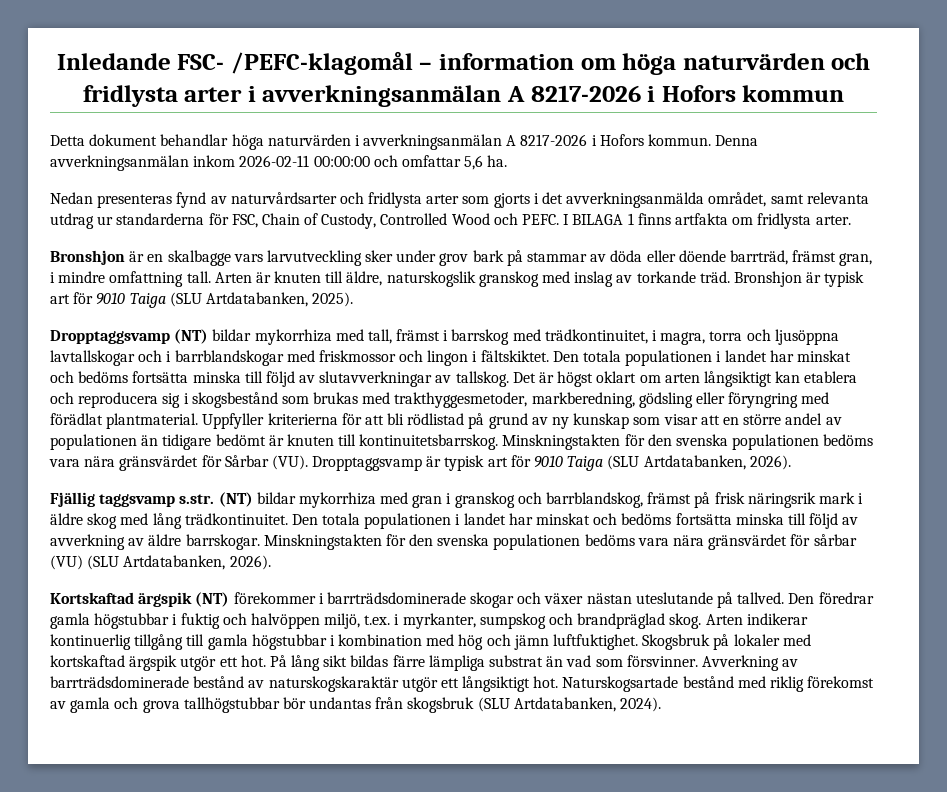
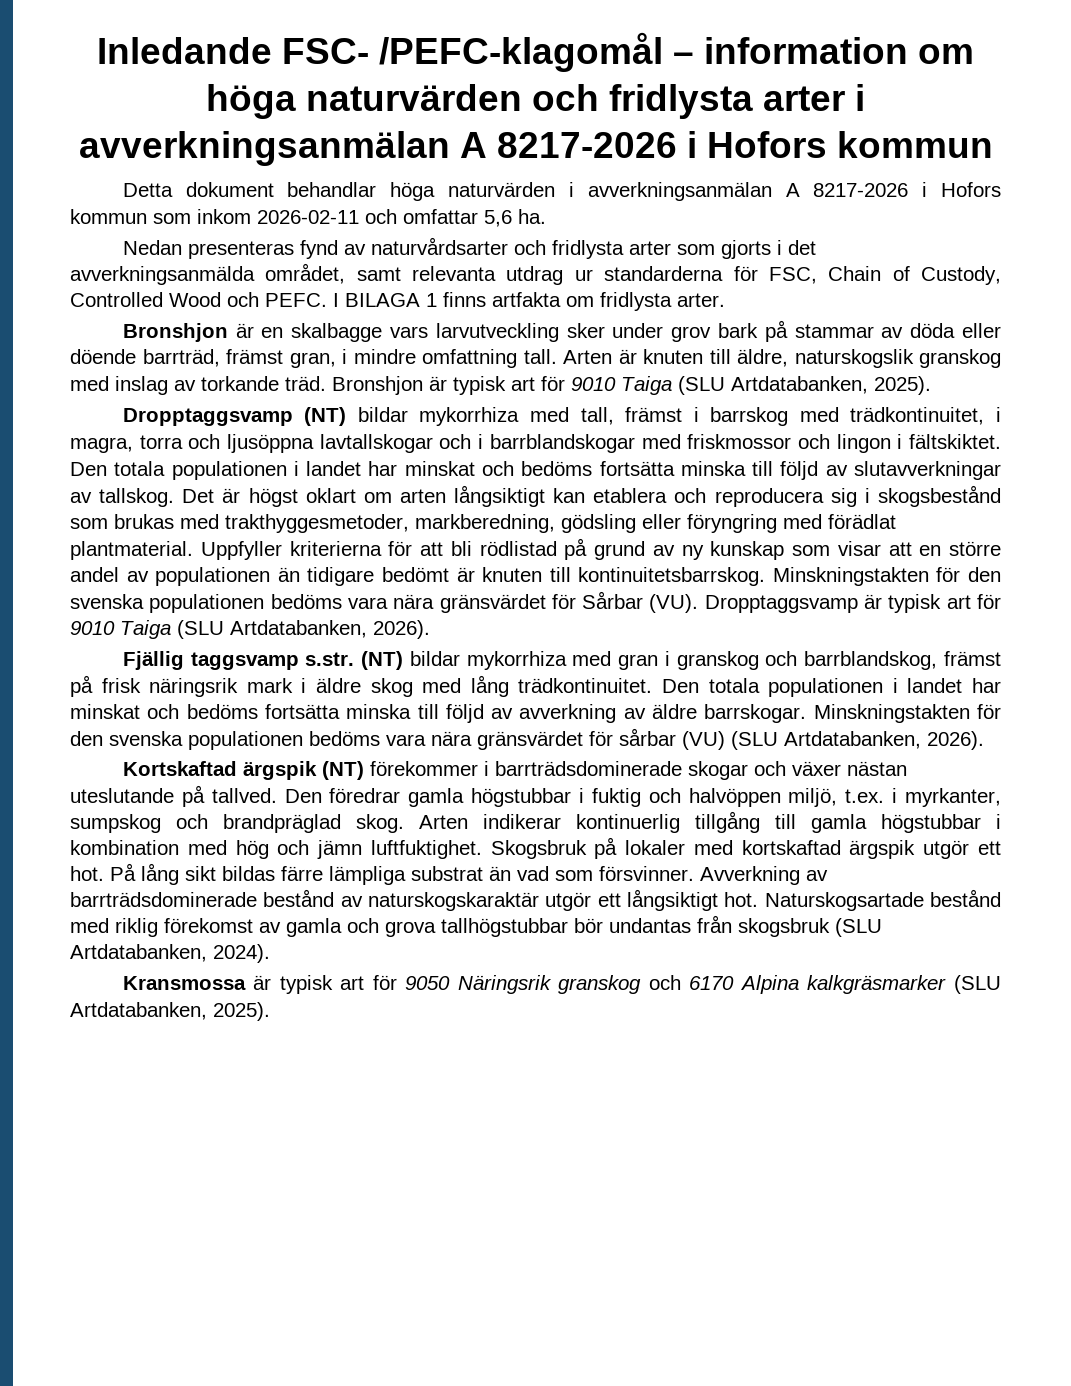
[648,134,759,146] [50,155,189,171] kommun. Denna avverkningsanmälan -> [70,209,191,224] kommun som
[313,156,370,167] 00:00:00 -> (359, 217) none
(662, 704) none -> [122,975,1001,994] [70,1002,270,1021] // Kransmossa är typisk art för 9050 Näringsrik granskog och 6170 Alpina kalkgräsmarker (SLU Artdatabanken, 2025).

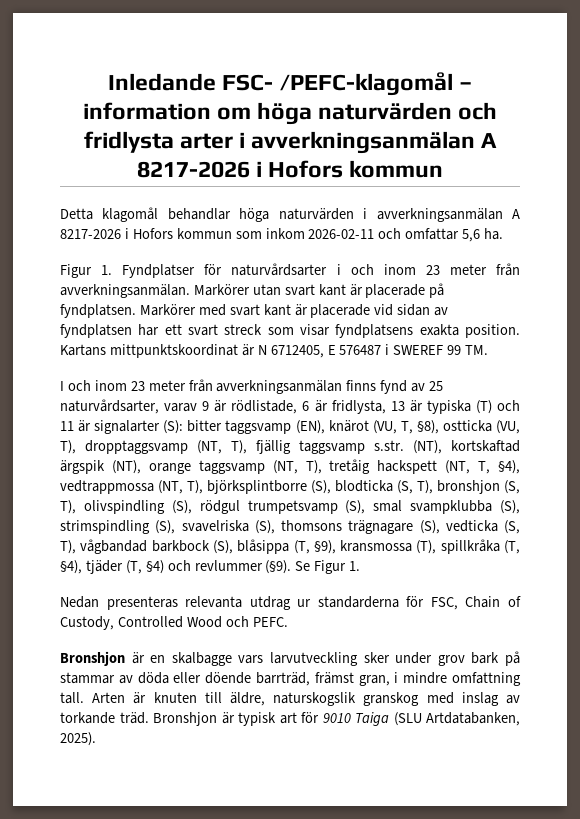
[185,182,274,197] dokument -> [102,207,159,222] klagomål
[122,237,816,259] [70,263,401,285] Nedan presenteras fynd av naturvårdsarter och fridlysta arter som gjorts i det avverkningsanmälda området, samt -> [60,263,521,278] [60,283,445,298] [60,304,449,318] [60,324,520,338] [60,344,489,358] [60,379,444,394] [60,399,520,414] [60,420,520,434] [60,440,520,454] [60,459,520,474] [60,480,520,494] [60,500,520,514] [60,520,520,534] [60,539,521,554] [60,560,361,574] [60,596,178,610] Figur 1. Fyndplatser för naturvårdsarter i och inom 23 meter från avverkningsanmälan. Markörer utan svart kant är placerade på fyndplatsen. Markörer med svart kant är placerade vid sidan av fyndplatsen har ett svart streck som visar fyndplatsens exakta position. Kartans mittpunktskoordinat är N 6712405, E 576487 i SWEREF 99 TM. // I och inom 23 meter från avverkningsanmälan finns fynd av 25 naturvårdsarter, varav 9 är rödlistade, 6 är fridlysta, 13 är typiska (T) och 11 är signalarter (S): bitter taggsvamp (EN), knärot (VU, T, §8), ostticka (VU, T), dropptaggsvamp (NT, T), fjällig taggsvamp s.str. (NT), kortskaftad ärgspik (NT), orange taggsvamp (NT, T), tretåig hackspett (NT, T, §4), vedtrappmossa (NT, T), björksplintborre (S), blodticka (S, T), bronshjon (S, T), olivspindling (S), rödgul trumpetsvamp (S), smal svampklubba (S), strimspindling (S), svavelriska (S), thomsons trägnagare (S), vedticka (S, T), vågbandad barkbock (S), blåsippa (T, §9), kransmossa (T), spillkråka (T, §4), tjäder (T, §4) och revlummer (§9). Se Figur 1. // Nedan presenteras
[333,292,725,311] I BILAGA 1 finns artfakta om fridlysta arter. -> (288, 622) none
[122,407,1001,426] [70,434,1002,453] [70,461,1002,480] [70,485,1001,507] [70,514,896,533] [70,538,1001,560] [70,567,1002,586] [70,591,1001,613] [70,620,430,639] [122,651,1001,670] [70,675,1002,697] [70,704,1001,723] [70,728,984,750] [122,761,907,780] [70,785,1002,807] [70,811,1001,833] [70,837,1001,859] [70,863,828,885] [70,889,1002,911] [70,915,882,937] [70,944,270,963] [122,975,1001,994] [70,1002,270,1021] // Dropptaggsvamp (NT) bildar mykorrhiza med tall, främst i barrskog med trädkontinuitet, i magra, torra och ljusöppna lavtallskogar och i barrblandskogar med friskmossor och lingon i fältskiktet. Den totala populationen i landet har minskat och bedöms fortsätta minska till följd av slutavverkningar av tallskog. Det är högst oklart om arten långsiktigt kan etablera och reproducera sig i skogsbestånd som brukas med trakthyggesmetoder, markberedning, gödsling eller föryngring med förädlat plantmaterial. Uppfyller kriterierna för att bli rödlistad på grund av ny kunskap som visar att en större andel av populationen än tidigare bedömt är knuten till kontinuitetsbarrskog. Minskningstakten för den svenska populationen bedöms vara nära gränsvärdet för Sårbar (VU). Dropptaggsvamp är typisk art för 9010 Taiga (SLU Artdatabanken, 2026). // Fjällig taggsvamp s.str. (NT) bildar mykorrhiza med gran i granskog och barrblandskog, främst på frisk näringsrik mark i äldre skog med lång trädkontinuitet. Den totala populationen i landet har minskat och bedöms fortsätta minska till följd av avverkning av äldre barrskogar. Minskningstakten för den svenska populationen bedöms vara nära gränsvärdet för sårbar (VU) (SLU Artdatabanken, 2026). // Kortskaftad ärgspik (NT) förekommer i barrträdsdominerade skogar och växer nästan uteslutande på tallved. Den föredrar gamla högstubbar i fuktig och halvöppen miljö, t.ex. i myrkanter, sumpskog och brandpräglad skog. Arten indikerar kontinuerlig tillgång till gamla högstubbar i kombination med hög och jämn luftfuktighet. Skogsbruk på lokaler med kortskaftad ärgspik utgör ett hot. På lång sikt bildas färre lämpliga substrat än vad som försvinner. Avverkning av barrträdsdominerade bestånd av naturskogskaraktär utgör ett långsiktigt hot. Naturskogsartade bestånd med riklig förekomst av gamla och grova tallhögstubbar bör undantas från skogsbruk (SLU Artdatabanken, 2024). // Kransmossa är typisk art för 9050 Näringsrik granskog och 6170 Alpina kalkgräsmarker (SLU Artdatabanken, 2025). -> (96, 739) none

